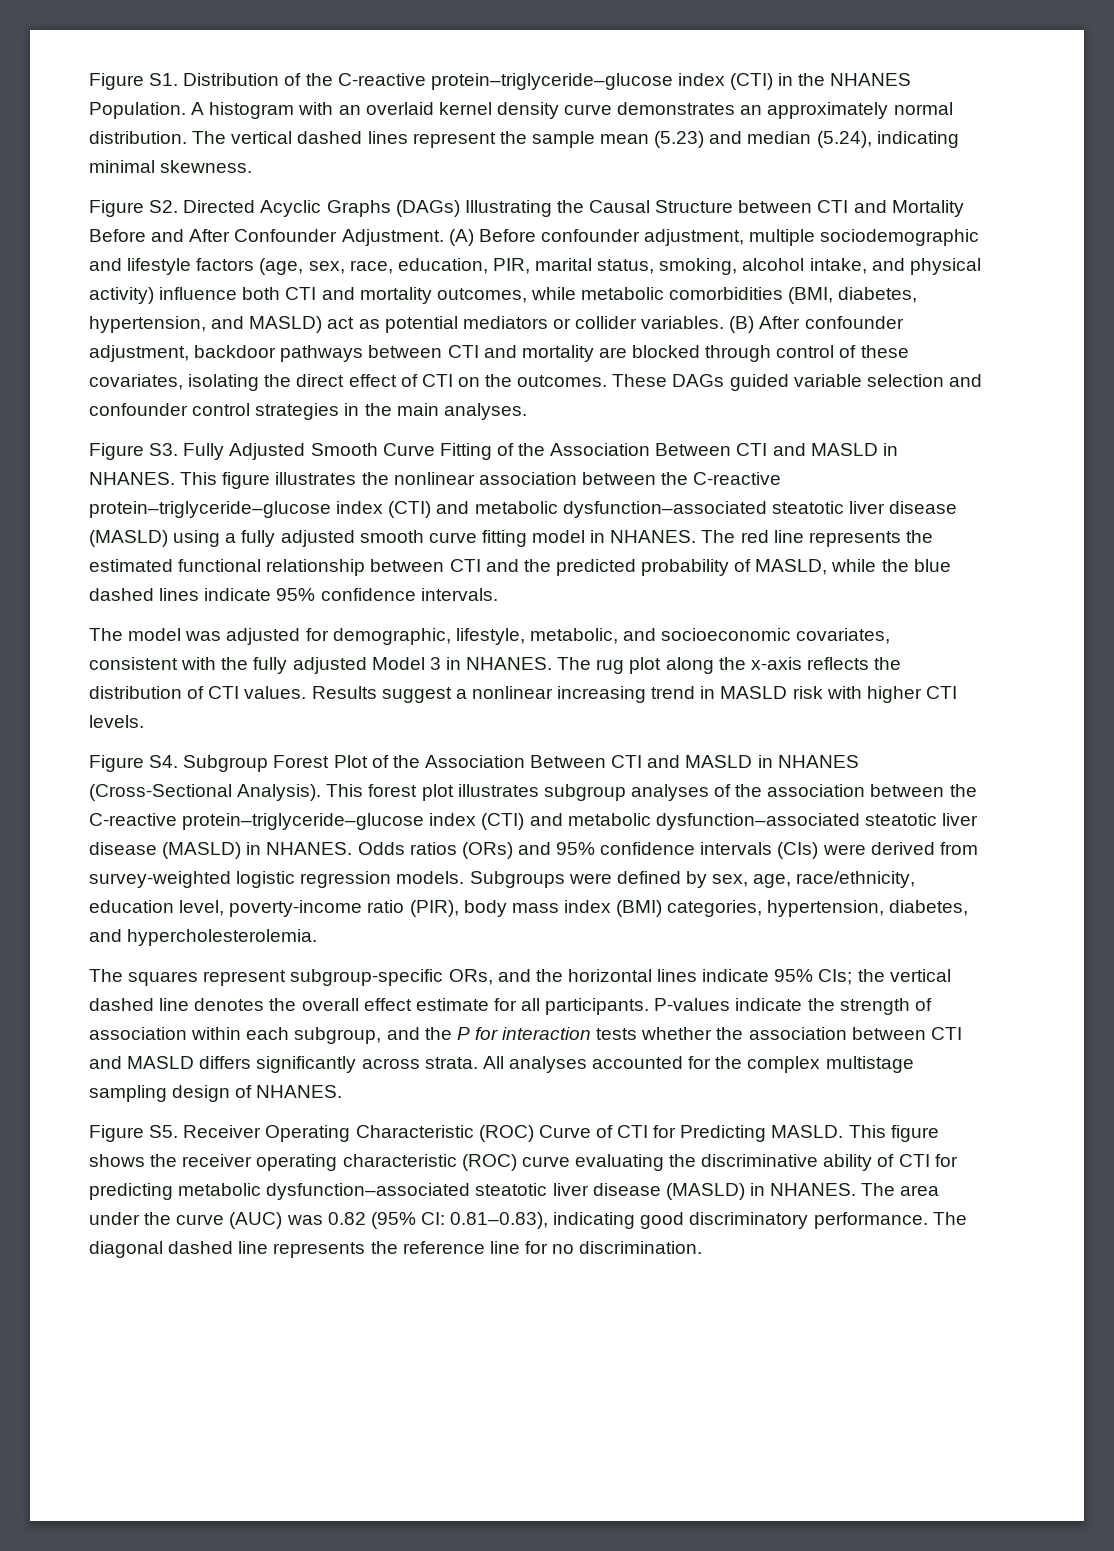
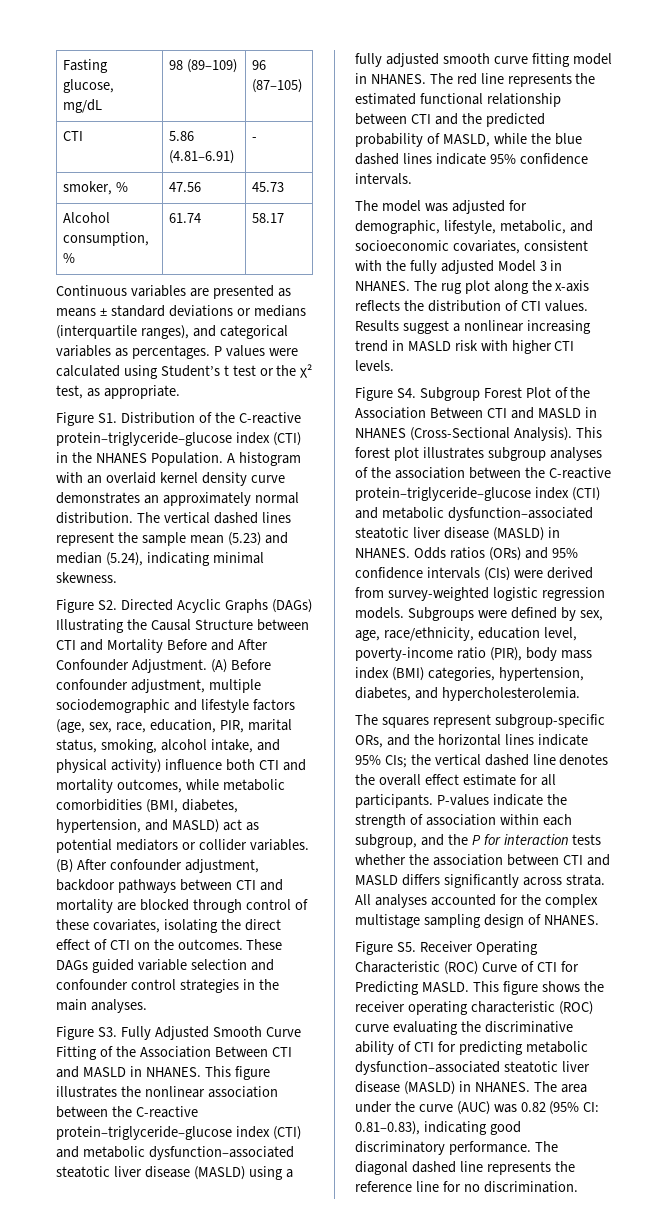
(89, 81) none -> [63,59,109,73] [63,79,115,93] [63,99,103,113] [169,59,238,73] [252,60,267,70] [252,79,303,93] [63,131,84,141] [169,131,195,141] [169,150,235,164] [252,137,258,141] [63,181,129,195] [169,182,202,192] [252,182,285,192] [63,212,111,223] [63,232,150,246] [63,253,76,263] [169,213,202,223] [252,213,285,223] [56,285,291,299] [56,305,306,317] [56,325,288,339] [56,345,298,359] [56,364,313,379] [56,385,180,399] Fasting glucose, mg/dL | 98 (89–109) | 96 (87–105) // CTI | 5.86 (4.81–6.91) | - // smoker, % | 47.56 | 45.73 // Alcohol consumption, % | 61.74 | 58.17 // Continuous variables are presented as means ± standard deviations or medians (interquartile ranges), and categorical variables as percentages. P values were calculated using Student’s t test or the χ² test, as appropriate. //

